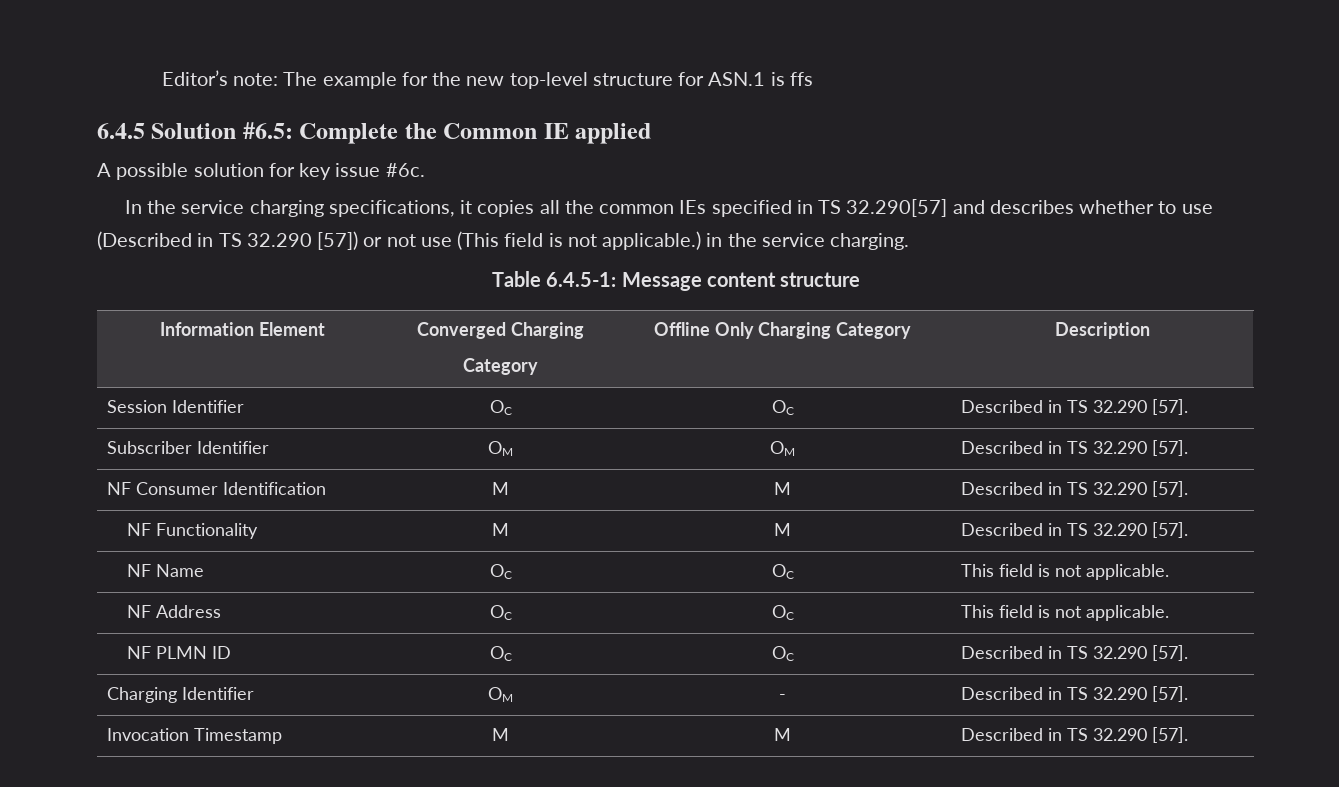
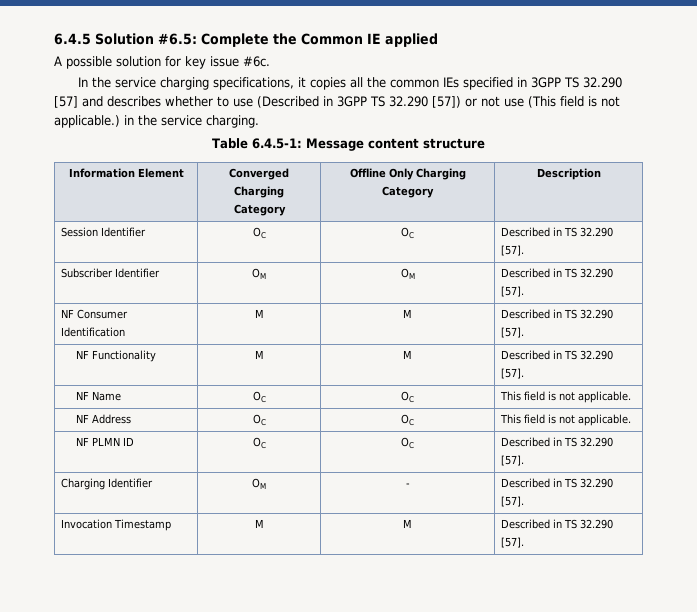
[161,70,813,89] Editor’s note: The example for the new top-level structure for ASN.1 is ffs // -> (54, 39) none
[818,199,948,217] TS 32.290[57] -> [530,77,622,88] [54,96,78,108] 3GPP TS 32.290 [57]
(214, 240) none -> [337,96,367,107] 3GPP

